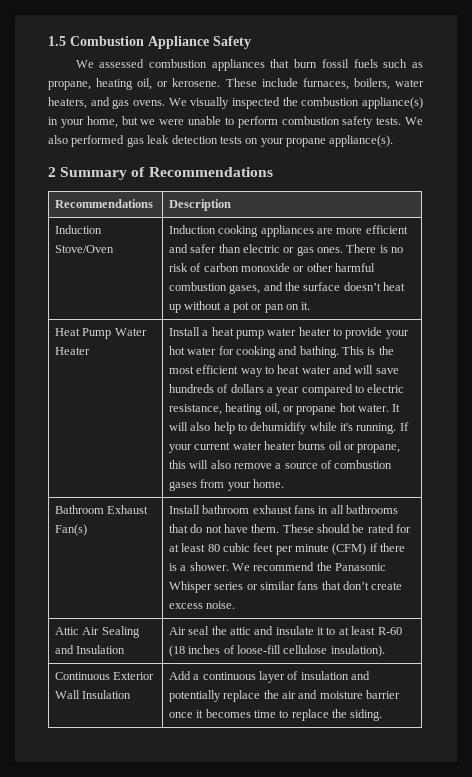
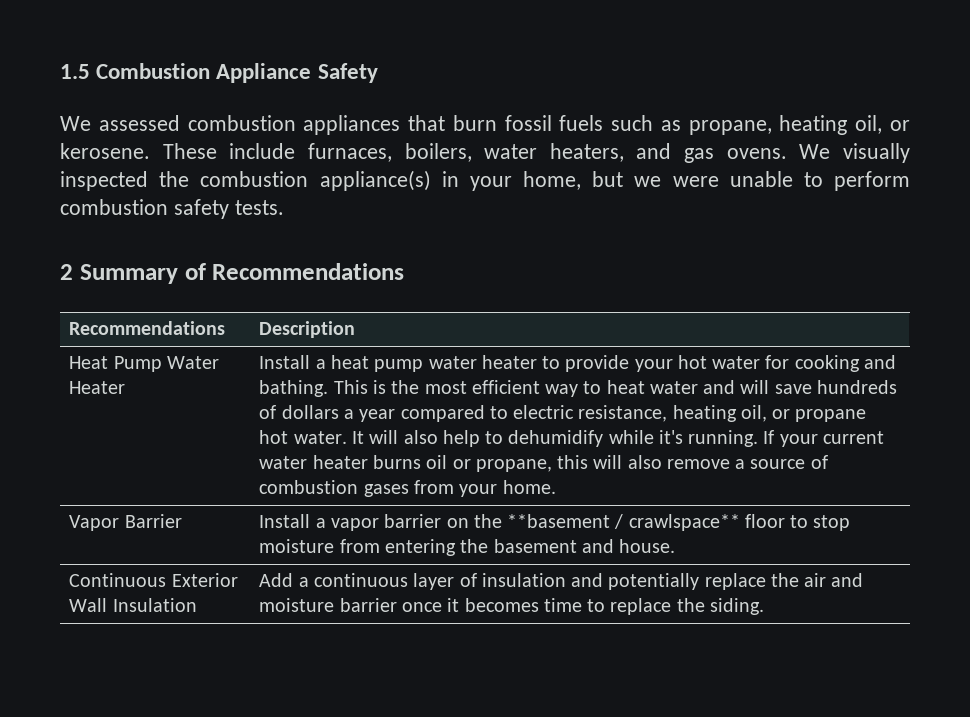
[404,117,423,125] [48,135,394,147] We also performed gas leak detection tests on your propane appliance(s). -> (284, 207) none
[54,225,102,234] [54,245,114,253] [168,225,408,237] [168,244,404,256] [168,263,376,272] [168,282,406,294] [168,301,311,313] // Induction Stove/Oven | Induction cooking appliances are more efficient and safer than electric or gas ones. There is no risk of carbon monoxide or other harmful combustion gases, and the surface doesn’t heat up without a pot or pan on it. -> (356, 329) none
[54,505,149,514] [54,524,87,536] [168,505,399,514] [168,524,412,533] [168,543,406,555] [168,562,387,571] [168,581,403,593] [168,601,236,609] [54,626,140,638] [54,645,126,654] [168,626,402,635] [168,645,385,657] Bathroom Exhaust Fan(s) | Install bathroom exhaust fans in all bathrooms that do not have them. These should be rated for at least 80 cubic feet per minute (CFM) if there is a shower. We recommend the Panasonic Whisper series or similar fans that don’t create excess noise. // Attic Air Sealing and Insulation | Air seal the attic and insulate it to at least R-60 (18 inches of loose-fill cellulose insulation). -> [69,514,182,531] [259,514,851,531] [259,539,676,556] Vapor Barrier | Install a vapor barrier on the **basement / crawlspace** floor to stop moisture from entering the basement and house.

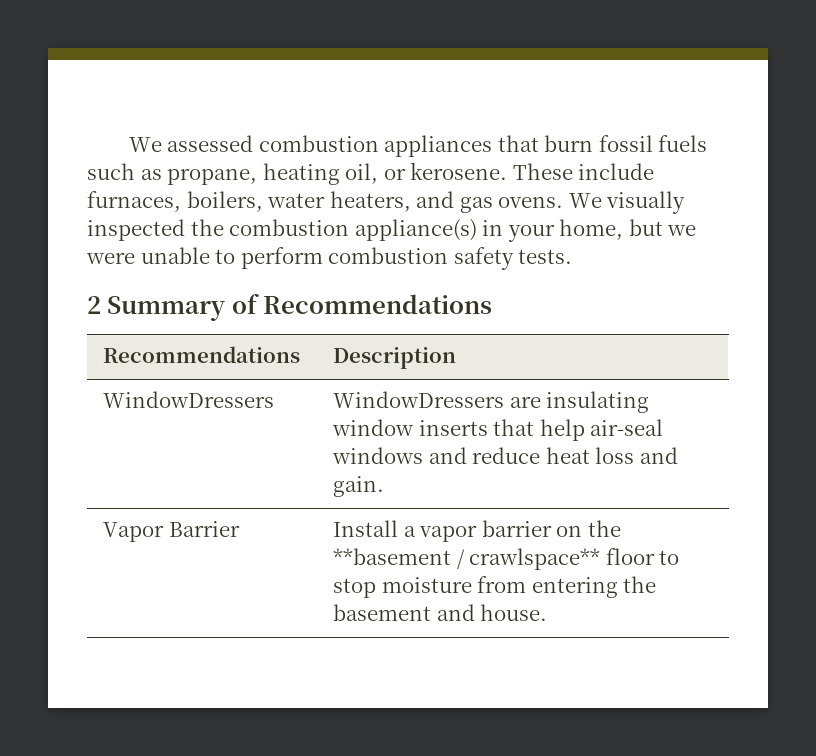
[60,63,378,83] 1.5 Combustion Appliance Safety // -> (128, 144) none
[69,356,219,372] [69,381,126,394] [259,355,896,372] [259,380,897,397] [259,405,867,422] [259,430,884,447] [259,455,828,472] [259,480,556,497] Heat Pump Water Heater | Install a heat pump water heater to provide your hot water for cooking and bathing. This is the most efficient way to heat water and will save hundreds of dollars a year compared to electric resistance, heating oil, or propane hot water. It will also help to dehumidify while it's running. If your current water heater burns oil or propane, this will also remove a source of combustion gases from your home. -> [103,391,275,408] [333,391,650,413] [332,419,664,441] [332,447,679,464] [333,476,385,497] WindowDressers | WindowDressers are insulating window inserts that help air-seal windows and reduce heat loss and gain.
[69,573,238,587] [69,598,197,612] [259,573,864,590] [259,598,764,615] // Continuous Exterior Wall Insulation | Add a continuous layer of insulation and potentially replace the air and moisture barrier once it becomes time to replace the siding. -> (548, 612) none

